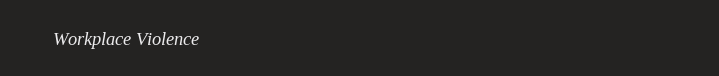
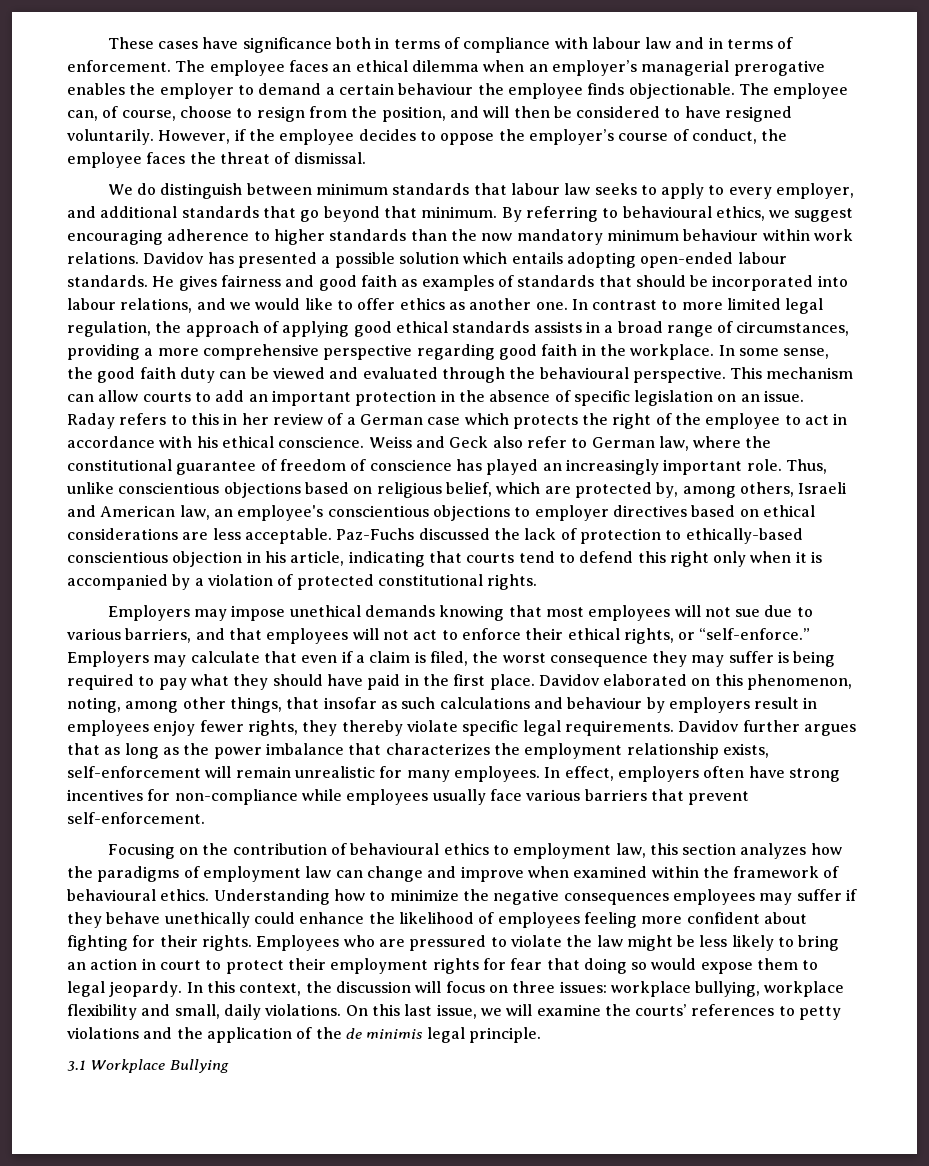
[53,32,199,49] Workplace Violence -> [107,37,794,53] [67,60,825,76] [67,83,849,99] [67,106,793,122] [67,129,788,145] [67,152,366,168] [107,183,855,199] [67,206,854,222] [67,229,853,245] [67,252,787,268] [67,275,848,291] [67,298,824,314] [67,321,850,337] [67,344,830,360] [67,367,854,383] [67,390,805,406] [67,413,848,429] [67,436,772,451] [67,459,827,475] [67,482,848,498] [67,505,815,521] [67,528,803,544] [67,551,823,567] [67,574,538,590] [107,605,813,621] [67,628,811,644] [67,651,836,667] [67,674,853,690] [67,697,818,713] [67,720,856,736] [67,743,769,759] [67,766,840,782] [67,789,750,805] [67,812,205,824] [107,843,842,859] [67,866,840,882] [67,889,857,905] [67,912,807,928] [67,935,840,951] [67,958,819,974] [67,981,845,997] [67,1004,842,1020] [67,1027,541,1043] [67,1059,229,1073] These cases have significance both in terms of compliance with labour law and in terms of enforcement. The employee faces an ethical dilemma when an employer’s managerial prerogative enables the employer to demand a certain behaviour the employee finds objectionable. The employee can, of course, choose to resign from the position, and will then be considered to have resigned voluntarily. However, if the employee decides to oppose the employer’s course of conduct, the employee faces the threat of dismissal. // We do distinguish between minimum standards that labour law seeks to apply to every employer, and additional standards that go beyond that minimum. By referring to behavioural ethics, we suggest encouraging adherence to higher standards than the now mandatory minimum behaviour within work relations. Davidov has presented a possible solution which entails adopting open-ended labour standards. He gives fairness and good faith as examples of standards that should be incorporated into labour relations, and we would like to offer ethics as another one. In contrast to more limited legal regulation, the approach of applying good ethical standards assists in a broad range of circumstances, providing a more comprehensive perspective regarding good faith in the workplace. In some sense, the good faith duty can be viewed and evaluated through the behavioural perspective. This mechanism can allow courts to add an important protection in the absence of specific legislation on an issue. Raday refers to this in her review of a German case which protects the right of the employee to act in accordance with his ethical conscience. Weiss and Geck also refer to German law, where the constitutional guarantee of freedom of conscience has played an increasingly important role. Thus, unlike conscientious objections based on religious belief, which are protected by, among others, Israeli and American law, an employee's conscientious objections to employer directives based on ethical considerations are less acceptable. Paz-Fuchs discussed the lack of protection to ethically-based conscientious objection in his article, indicating that courts tend to defend this right only when it is accompanied by a violation of protected constitutional rights. // Employers may impose unethical demands knowing that most employees will not sue due to various barriers, and that employees will not act to enforce their ethical rights, or “self-enforce.” Employers may calculate that even if a claim is filed, the worst consequence they may suffer is being required to pay what they should have paid in the first place. Davidov elaborated on this phenomenon, noting, among other things, that insofar as such calculations and behaviour by employers result in employees enjoy fewer rights, they thereby violate specific legal requirements. Davidov further argues that as long as the power imbalance that characterizes the employment relationship exists, self-enforcement will remain unrealistic for many employees. In effect, employers often have strong incentives for non-compliance while employees usually face various barriers that prevent self-enforcement. // Focusing on the contribution of behavioural ethics to employment law, this section analyzes how the paradigms of employment law can change and improve when examined within the framework of behavioural ethics. Understanding how to minimize the negative consequences employees may suffer if they behave unethically could enhance the likelihood of employees feeling more confident about fighting for their rights. Employees who are pressured to violate the law might be less likely to bring an action in court to protect their employment rights for fear that doing so would expose them to legal jeopardy. In this context, the discussion will focus on three issues: workplace bullying, workplace flexibility and small, daily violations. On this last issue, we will examine the courts’ references to petty violations and the application of the de minimis legal principle. // 3.1 Workplace Bullying

